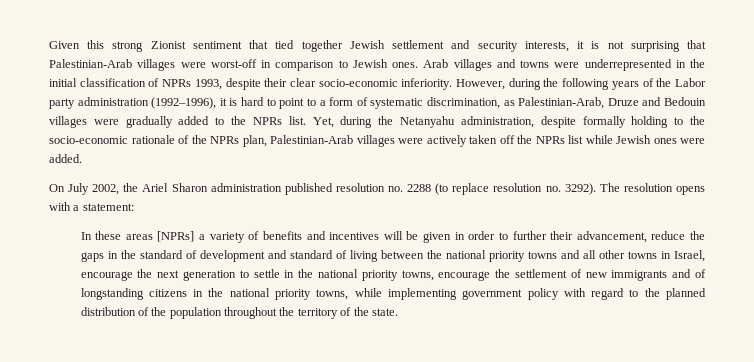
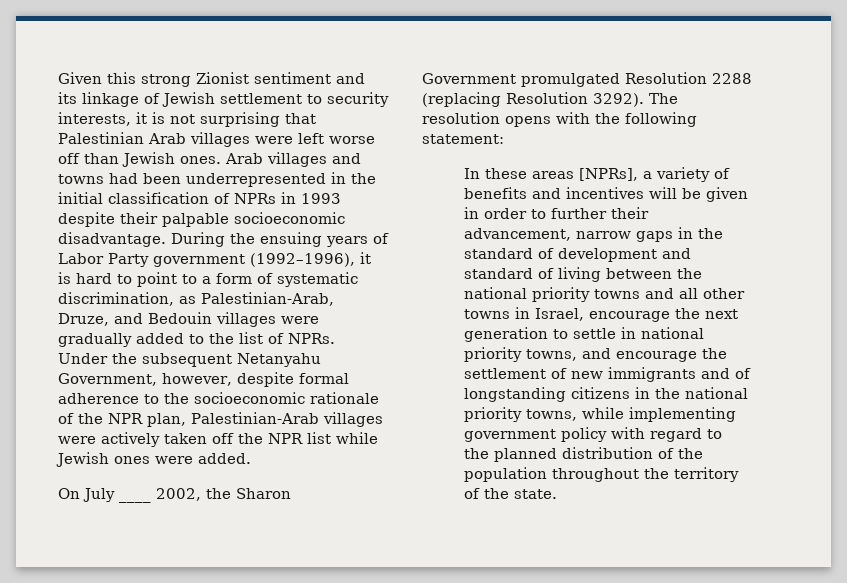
[249,40,343,52] that tied together -> [336,73,365,84] [58,92,160,107] and its linkage of
[451,40,471,49] and -> [307,94,322,104] to
[49,59,348,71] Palestinian-Arab villages were worst-off in comparison to -> [58,132,375,147] [58,153,119,164] Palestinian Arab villages were left worse off than
[554,62,580,68] were -> [109,173,181,184] had been
[194,78,707,90] [49,97,149,109] 1993, despite their clear socio-economic inferiority. However, during the following years of the Labor party administration -> [281,192,341,204] [58,212,345,227] [58,232,389,247] [58,253,245,267] in 1993 despite their palpable socioeconomic disadvantage. During the ensuing years of Labor Party government
[607,98,639,106] Druze -> [58,313,109,326] Druze,
[252,116,706,128] [49,136,128,144] NPRs list. Yet, during the Netanyahu administration, despite formally holding to the socio-economic -> [239,332,335,344] [58,353,321,367] [58,372,349,387] [58,392,305,404] list of NPRs. Under the subsequent Netanyahu Government, however, despite formal adherence to the socioeconomic
[210,136,239,144] NPRs -> [108,413,143,424] NPR
[535,136,565,144] NPRs -> [268,433,303,444] NPR
(90, 189) none -> [119,499,151,503] ____
[142,183,561,195] Ariel Sharon administration published resolution no. 2288 (to replace resolution no. -> [236,488,291,499] [422,72,752,87] [422,92,588,107] Sharon Government promulgated Resolution 2288 (replacing Resolution
[73,205,80,211] a -> [595,112,697,127] the following
[157,231,195,242] [NPRs] -> [579,168,639,181] [NPRs],
[651,231,705,240] reduce the -> [576,231,632,239] narrow
[298,269,434,281] the national priority towns, -> [641,327,705,339] [464,347,612,362] national priority towns, and

